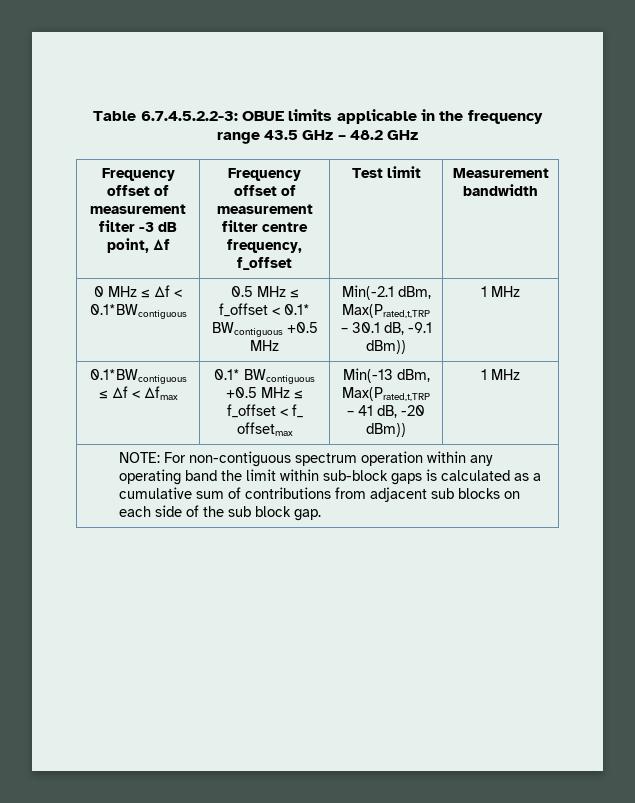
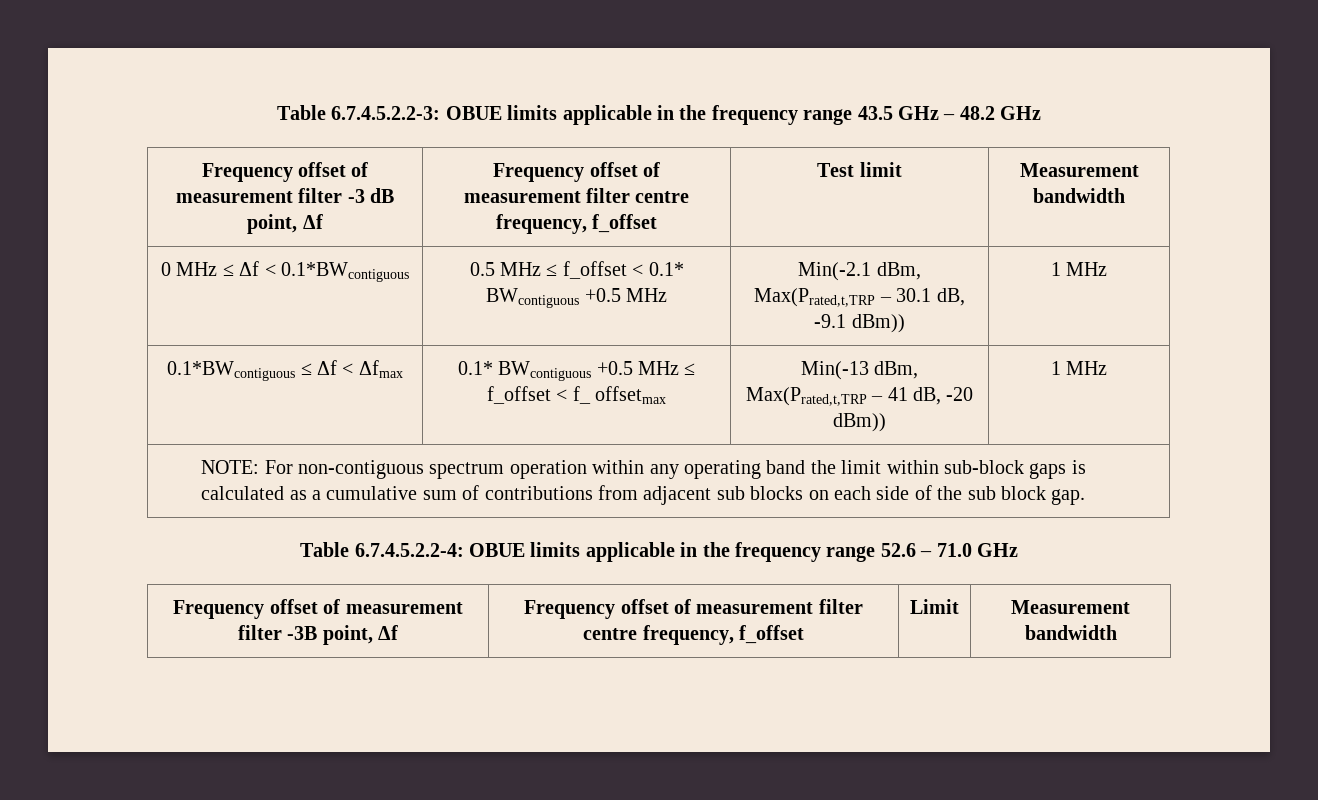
(322, 515) none -> [300,542,1018,562] [173,599,463,619] [237,625,399,645] [524,599,863,619] [583,625,804,645] [910,599,959,614] [1011,600,1130,614] [1024,625,1117,640] // Table 6.7.4.5.2.2-4: OBUE limits applicable in the frequency range 52.6 – 71.0 GHz // Frequency offset of measurement filter -3B point, Δf | Frequency offset of measurement filter centre frequency, f_offset | Limit | Measurement bandwidth

